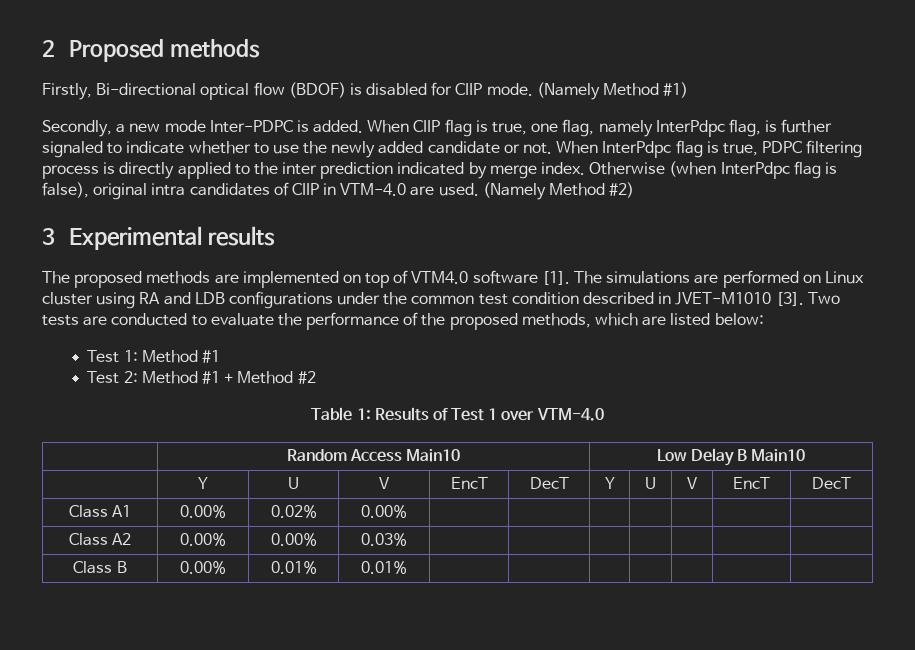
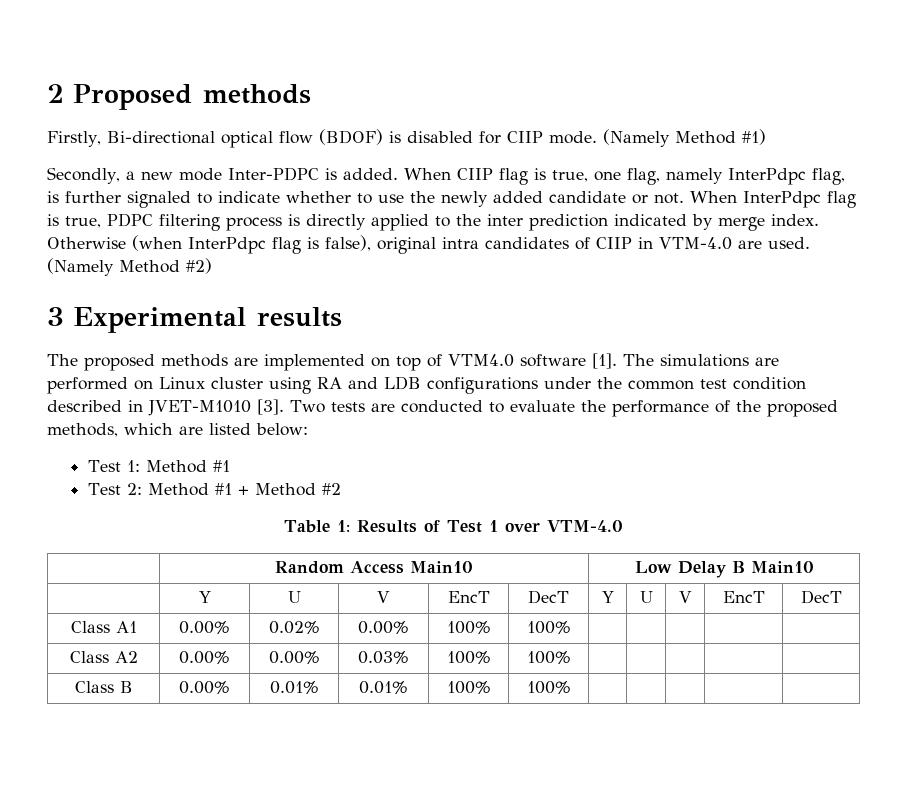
(407, 511) | -> [446,621,491,634] [526,621,571,634] 100% | 100%
(407, 539) | -> [446,651,491,664] [526,651,571,664] 100% | 100%
(407, 567) | -> [446,681,491,694] [526,681,571,694] 100% | 100%

